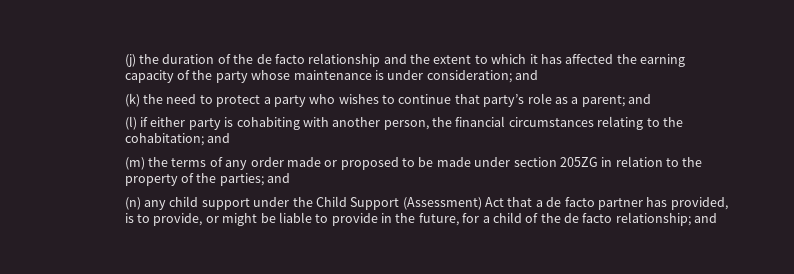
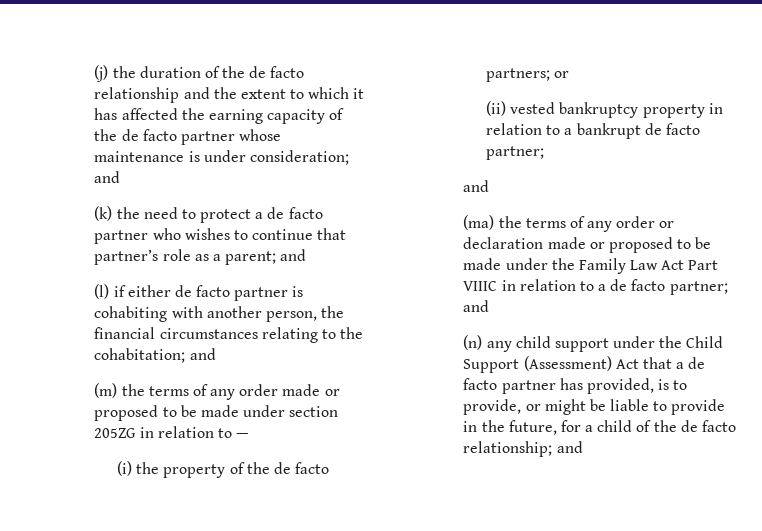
[215,71,248,83] party -> [121,129,235,145] de facto partner
[273,95,306,107] party -> [267,207,323,219] [94,230,149,244] de facto partner
[483,94,525,107] party’s -> [94,249,159,265] partner’s
[188,118,221,130] party -> [174,285,289,301] de facto partner
(680, 162) none -> [236,433,249,438] [117,461,133,476] — // (i)
[219,173,264,186] parties; -> [274,462,330,474] [486,68,570,82] [486,101,723,118] [486,123,701,139] [486,146,545,160] [463,180,490,192] [463,215,675,232] [463,237,712,253] [463,258,719,274] [463,279,728,295] de facto partners; or // (ii) vested bankruptcy property in relation to a bankrupt de facto partner; // and // (ma) the terms of any order or declaration made or proposed to be made under the Family Law Act Part VIIIC in relation to a de facto partner;

